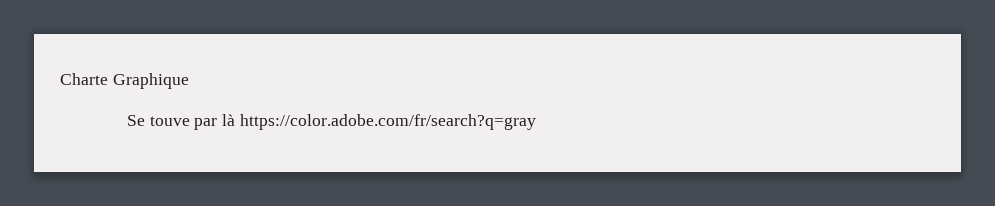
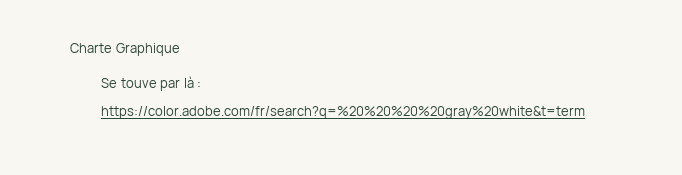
[239,114,536,130] https://color.adobe.com/fr/search?q=gray -> [197,81,202,88] [101,106,586,119] : // https://color.adobe.com/fr/search?q=%20%20%20%20gray%20white&t=term

